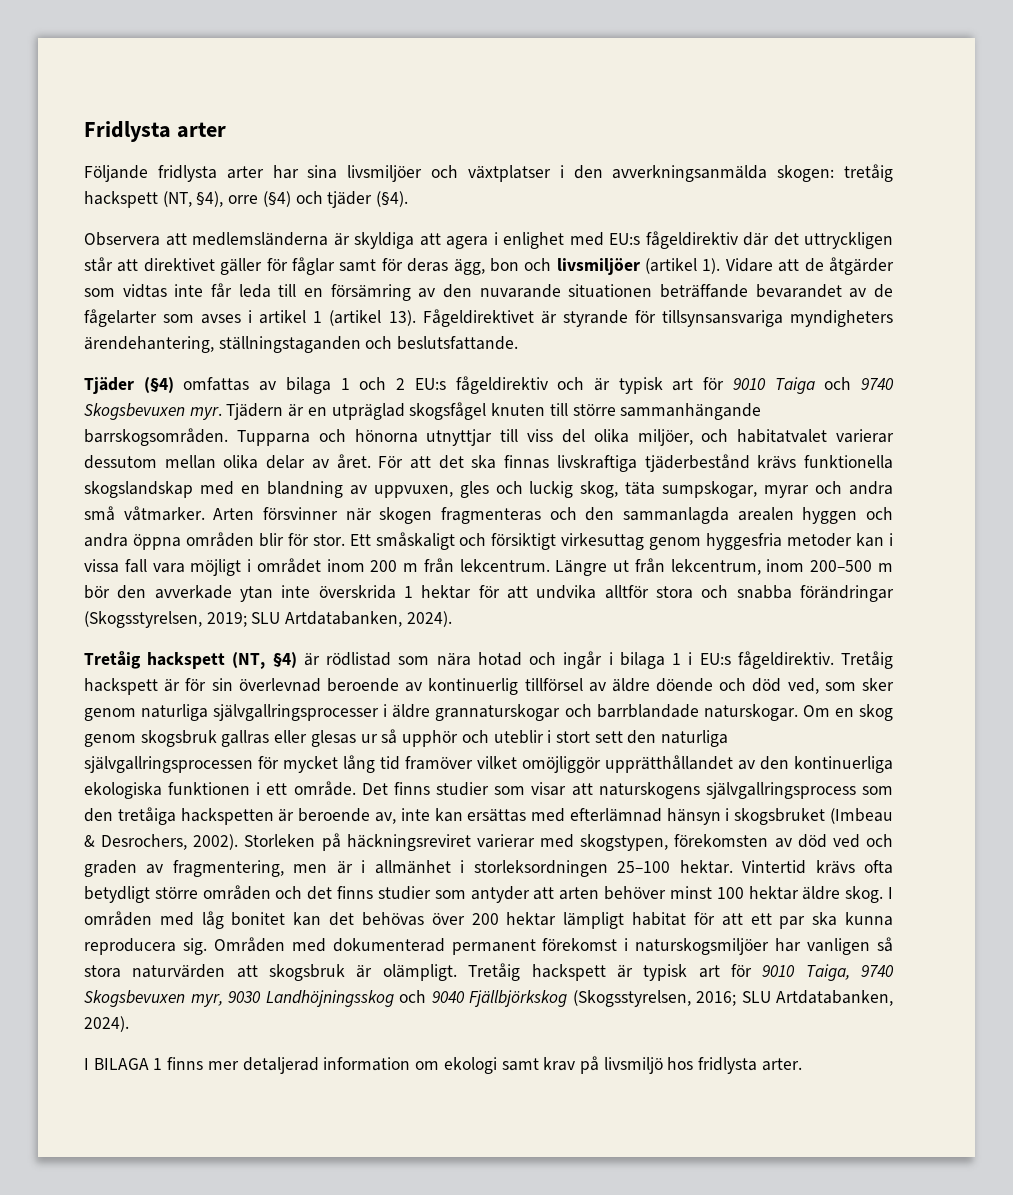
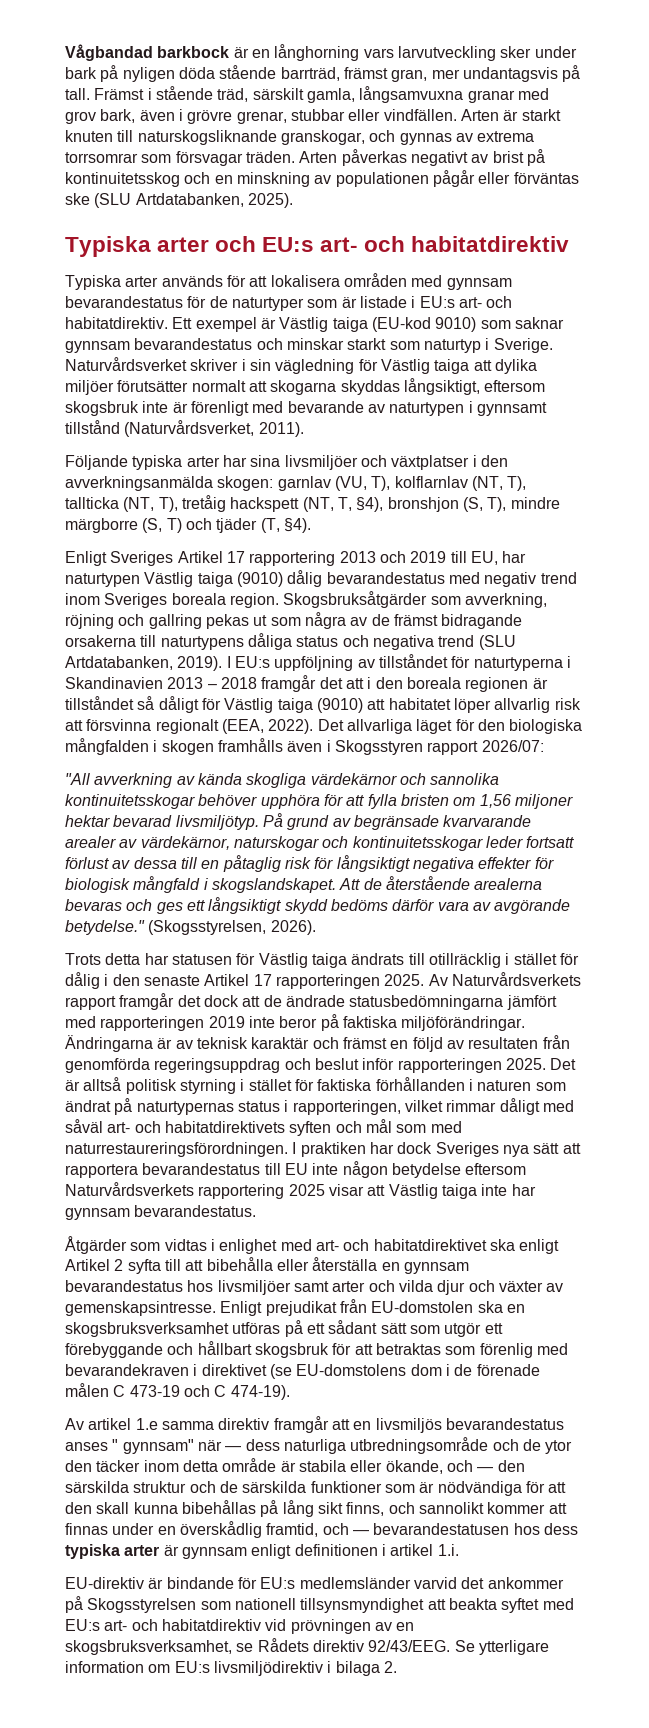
[84,121,226,142] Fridlysta arter -> [65,44,577,61] [65,65,581,82] [65,86,549,103] [65,109,561,124] [65,130,535,145] [65,149,545,166] [65,170,579,187] [65,193,293,208] [65,236,570,257] [65,273,512,290] [65,296,513,311] [65,317,564,332] [65,338,553,353] [65,357,537,374] [65,378,546,395] [65,401,547,416] [65,420,304,437] Vågbandad barkbock är en långhorning vars larvutveckling sker under bark på nyligen döda stående barrträd, främst gran, mer undantagsvis på tall. Främst i stående träd, särskilt gamla, långsamvuxna granar med grov bark, även i grövre grenar, stubbar eller vindfällen. Arten är starkt knuten till naturskogsliknande granskogar, och gynnas av extrema torrsomrar som försvagar träden. Arten påverkas negativt av brist på kontinuitetsskog och en minskning av populationen pågår eller förväntas ske (SLU Artdatabanken, 2025). // Typiska arter och EU:s art- och habitatdirektiv // Typiska arter används för att lokalisera områden med gynnsam bevarandestatus för de naturtyper som är listade i EU:s art- och habitatdirektiv. Ett exempel är Västlig taiga (EU-kod 9010) som saknar gynnsam bevarandestatus och minskar starkt som naturtyp i Sverige. Naturvårdsverket skriver i sin vägledning för Västlig taiga att dylika miljöer förutsätter normalt att skogarna skyddas långsiktigt, eftersom skogsbruk inte är förenligt med bevarande av naturtypen i gynnsamt tillstånd (Naturvårdsverket, 2011).
[157,165,217,182] fridlysta -> [132,455,183,470] typiska
[844,164,894,182] [84,191,409,208] [84,231,893,249] [84,257,895,275] [84,283,893,301] [84,309,894,327] [84,336,519,353] [84,376,894,394] [84,402,762,420] [84,428,894,446] [84,454,893,472] [84,481,894,498] [84,506,893,524] [84,532,893,550] [84,558,893,576] [84,585,895,602] [84,611,452,628] [84,651,894,669] [84,678,894,695] [84,704,893,721] [84,729,729,747] [84,755,893,773] [84,781,893,799] [84,807,894,825] [84,833,894,851] [84,860,893,877] [84,885,894,903] [84,911,894,929] [84,937,893,955] [84,963,895,981] [84,990,893,1007] [84,1016,129,1032] [84,1056,802,1074] tretåig hackspett (NT, §4), orre (§4) och tjäder (§4). // Observera att medlemsländerna är skyldiga att agera i enlighet med EU:s fågeldirektiv där det uttryckligen står att direktivet gäller för fåglar samt för deras ägg, bon och livsmiljöer (artikel 1). Vidare att de åtgärder som vidtas inte får leda till en försämring av den nuvarande situationen beträffande bevarandet av de fågelarter som avses i artikel 1 (artikel 13). Fågeldirektivet är styrande för tillsynsansvariga myndigheters ärendehantering, ställningstaganden och beslutsfattande. // Tjäder (§4) omfattas av bilaga 1 och 2 EU:s fågeldirektiv och är typisk art för 9010 Taiga och 9740 Skogsbevuxen myr. Tjädern är en utpräglad skogsfågel knuten till större sammanhängande barrskogsområden. Tupparna och hönorna utnyttjar till viss del olika miljöer, och habitatvalet varierar dessutom mellan olika delar av året. För att det ska finnas livskraftiga tjäderbestånd krävs funktionella skogslandskap med en blandning av uppvuxen, gles och luckig skog, täta sumpskogar, myrar och andra små våtmarker. Arten försvinner när skogen fragmenteras och den sammanlagda arealen hyggen och andra öppna områden blir för stor. Ett småskaligt och försiktigt virkesuttag genom hyggesfria metoder kan i vissa fall vara möjligt i området inom 200 m från lekcentrum. Längre ut från lekcentrum, inom 200–500 m bör den avverkade ytan inte överskrida 1 hektar för att undvika alltför stora och snabba förändringar (Skogsstyrelsen, 2019; SLU Artdatabanken, 2024). // Tretåig hackspett (NT, §4) är rödlistad som nära hotad och ingår i bilaga 1 i EU:s fågeldirektiv. Tretåig hackspett är för sin överlevnad beroende av kontinuerlig tillförsel av äldre döende och död ved, som sker genom naturliga självgallringsprocesser i äldre grannaturskogar och barrblandade naturskogar. Om en skog genom skogsbruk gallras eller glesas ur så upphör och uteblir i stort sett den naturliga självgallringsprocessen för mycket lång tid framöver vilket omöjliggör upprätthållandet av den kontinuerliga ekologiska funktionen i ett område. Det finns studier som visar att naturskogens självgallringsprocess som den tretåiga hackspetten är beroende av, inte kan ersättas med efterlämnad hänsyn i skogsbruket (Imbeau & Desrochers, 2002). Storleken på häckningsreviret varierar med skogstypen, förekomsten av död ved och graden av fragmentering, men är i allmänhet i storleksordningen 25–100 hektar. Vintertid krävs ofta betydligt större områden och det finns studier som antyder att arten behöver minst 100 hektar äldre skog. I områden med låg bonitet kan det behövas över 200 hektar lämpligt habitat för att ett par ska kunna reproducera sig. Områden med dokumenterad permanent förekomst i naturskogsmiljöer har vanligen så stora naturvärden att skogsbruk är olämpligt. Tretåig hackspett är typisk art för 9010 Taiga, 9740 Skogsbevuxen myr, 9030 Landhöjningsskog och 9040 Fjällbjörkskog (Skogsstyrelsen, 2016; SLU Artdatabanken, 2024). // I BILAGA 1 finns mer detaljerad information om ekologi samt krav på livsmiljö hos fridlysta arter. -> [277,476,527,491] [65,495,560,512] [65,518,311,533] [65,551,527,566] [65,570,577,587] [65,591,547,608] [65,612,523,629] [65,633,516,650] [65,654,571,671] [65,675,548,692] [65,696,581,713] [65,719,583,734] [65,738,544,755] [65,773,500,788] [65,794,573,809] [65,813,532,830] [65,836,575,851] [65,855,554,872] [65,876,543,893] [65,897,571,914] [65,920,316,935] [65,953,579,968] [65,972,581,989] [65,993,557,1010] [65,1014,526,1031] [65,1035,570,1052] [65,1058,577,1073] [65,1077,566,1094] [65,1098,574,1115] [65,1119,462,1136] [65,1142,581,1157] [65,1161,527,1178] [65,1182,536,1199] [65,1205,257,1220] [65,1236,560,1254] [65,1257,469,1274] [65,1280,564,1295] [65,1299,525,1316] [65,1320,503,1337] [65,1341,568,1358] [65,1364,540,1379] [65,1383,290,1400] [65,1416,564,1433] [65,1437,573,1454] [65,1458,525,1474] [65,1481,567,1496] [65,1500,567,1517] [65,1521,578,1538] [65,1544,459,1559] [65,1577,564,1589] [65,1596,574,1613] [65,1619,415,1634] [65,1638,549,1655] [65,1661,397,1676] garnlav (VU, T), kolflarnlav (NT, T), tallticka (NT, T), tretåig hackspett (NT, T, §4), bronshjon (S, T), mindre märgborre (S, T) och tjäder (T, §4). // Enligt Sveriges Artikel 17 rapportering 2013 och 2019 till EU, har naturtypen Västlig taiga (9010) dålig bevarandestatus med negativ trend inom Sveriges boreala region. Skogsbruksåtgärder som avverkning, röjning och gallring pekas ut som några av de främst bidragande orsakerna till naturtypens dåliga status och negativa trend (SLU Artdatabanken, 2019). I EU:s uppföljning av tillståndet för naturtyperna i Skandinavien 2013 – 2018 framgår det att i den boreala regionen är tillståndet så dåligt för Västlig taiga (9010) att habitatet löper allvarlig risk att försvinna regionalt (EEA, 2022). Det allvarliga läget för den biologiska mångfalden i skogen framhålls även i Skogsstyren rapport 2026/07: // "All avverkning av kända skogliga värdekärnor och sannolika kontinuitetsskogar behöver upphöra för att fylla bristen om 1,56 miljoner hektar bevarad livsmiljötyp. På grund av begränsade kvarvarande arealer av värdekärnor, naturskogar och kontinuitetsskogar leder fortsatt förlust av dessa till en påtaglig risk för långsiktigt negativa effekter för biologisk mångfald i skogslandskapet. Att de återstående arealerna bevaras och ges ett långsiktigt skydd bedöms därför vara av avgörande betydelse." (Skogsstyrelsen, 2026). // Trots detta har statusen för Västlig taiga ändrats till otillräcklig i stället för dålig i den senaste Artikel 17 rapporteringen 2025. Av Naturvårdsverkets rapport framgår det dock att de ändrade statusbedömningarna jämfört med rapporteringen 2019 inte beror på faktiska miljöförändringar. Ändringarna är av teknisk karaktär och främst en följd av resultaten från genomförda regeringsuppdrag och beslut inför rapporteringen 2025. Det är alltså politisk styrning i stället för faktiska förhållanden i naturen som ändrat på naturtypernas status i rapporteringen, vilket rimmar dåligt med såväl art- och habitatdirektivets syften och mål som med naturrestaureringsförordningen. I praktiken har dock Sveriges nya sätt att rapportera bevarandestatus till EU inte någon betydelse eftersom Naturvårdsverkets rapportering 2025 visar att Västlig taiga inte har gynnsam bevarandestatus. // Åtgärder som vidtas i enlighet med art- och habitatdirektivet ska enligt Artikel 2 syfta till att bibehålla eller återställa en gynnsam bevarandestatus hos livsmiljöer samt arter och vilda djur och växter av gemenskapsintresse. Enligt prejudikat från EU-domstolen ska en skogsbruksverksamhet utföras på ett sådant sätt som utgör ett förebyggande och hållbart skogsbruk för att betraktas som förenlig med bevarandekraven i direktivet (se EU-domstolens dom i de förenade målen C 473-19 och C 474-19). // Av artikel 1.e samma direktiv framgår att en livsmiljös bevarandestatus anses " gynnsam" när — dess naturliga utbredningsområde och de ytor den täcker inom detta område är stabila eller ökande, och — den särskilda struktur och de särskilda funktioner som är nödvändiga för att den skall kunna bibehållas på lång sikt finns, och sannolikt kommer att finnas under en överskådlig framtid, och — bevarandestatusen hos dess typiska arter är gynnsam enligt definitionen i artikel 1.i. // EU-direktiv är bindande för EU:s medlemsländer varvid det ankommer på Skogsstyrelsen som nationell tillsynsmyndighet att beakta syftet med EU:s art- och habitatdirektiv vid prövningen av en skogsbruksverksamhet, se Rådets direktiv 92/43/EEG. Se ytterligare information om EU:s livsmiljödirektiv i bilaga 2.

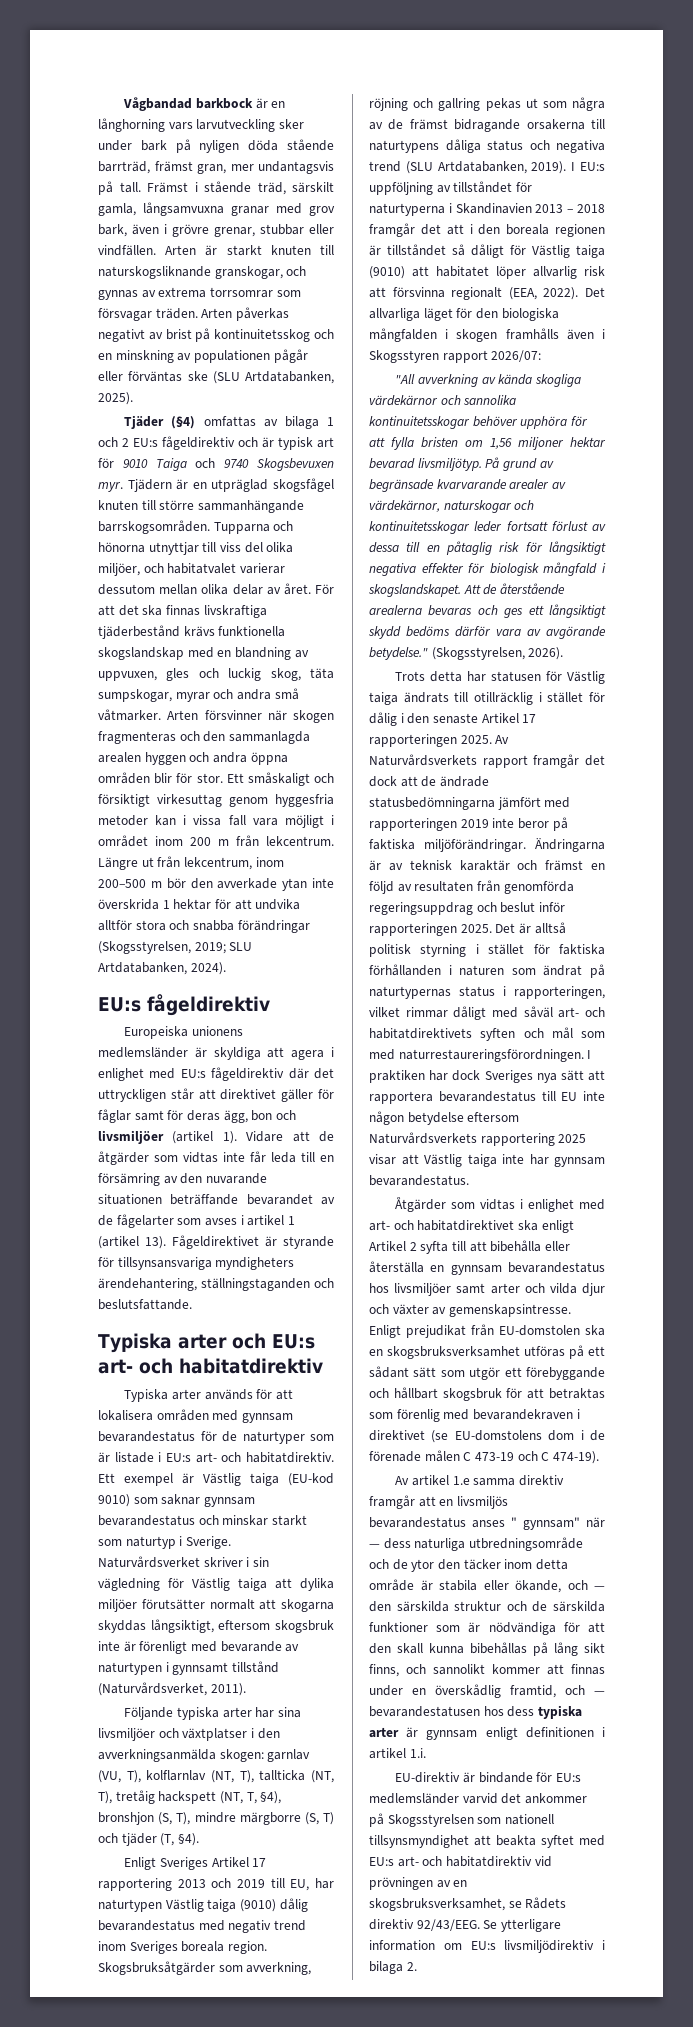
(293, 200) none -> [124,415,334,429] [98,436,334,450] [98,458,334,471] [98,478,334,492] [98,500,304,513] [98,520,294,534] [98,542,294,555] [98,563,285,576] [98,583,334,595] [98,605,267,618] [98,625,286,639] [98,647,309,660] [98,668,334,681] [98,688,299,702] [98,709,334,723] [98,731,310,744] [98,752,288,765] [98,772,334,786] [98,794,334,807] [98,815,334,828] [98,835,334,847] [98,856,284,870] [98,878,334,891] [98,899,301,910] [98,920,310,933] [98,941,253,954] [98,962,226,975] [98,994,270,1016] [124,1026,243,1039] [98,1047,334,1060] [98,1067,334,1081] [98,1088,334,1102] [98,1109,296,1123] [98,1130,334,1144] [98,1151,334,1165] [98,1173,267,1186] [98,1194,335,1205] [98,1214,295,1228] [98,1235,334,1249] [98,1257,295,1270] [98,1278,334,1291] [98,1299,192,1310] // Tjäder (§4) omfattas av bilaga 1 och 2 EU:s fågeldirektiv och är typisk art för 9010 Taiga och 9740 Skogsbevuxen myr. Tjädern är en utpräglad skogsfågel knuten till större sammanhängande barrskogsområden. Tupparna och hönorna utnyttjar till viss del olika miljöer, och habitatvalet varierar dessutom mellan olika delar av året. För att det ska finnas livskraftiga tjäderbestånd krävs funktionella skogslandskap med en blandning av uppvuxen, gles och luckig skog, täta sumpskogar, myrar och andra små våtmarker. Arten försvinner när skogen fragmenteras och den sammanlagda arealen hyggen och andra öppna områden blir för stor. Ett småskaligt och försiktigt virkesuttag genom hyggesfria metoder kan i vissa fall vara möjligt i området inom 200 m från lekcentrum. Längre ut från lekcentrum, inom 200–500 m bör den avverkade ytan inte överskrida 1 hektar för att undvika alltför stora och snabba förändringar (Skogsstyrelsen, 2019; SLU Artdatabanken, 2024). // EU:s fågeldirektiv // Europeiska unionens medlemsländer är skyldiga att agera i enlighet med EU:s fågeldirektiv där det uttryckligen står att direktivet gäller för fåglar samt för deras ägg, bon och livsmiljöer (artikel 1). Vidare att de åtgärder som vidtas inte får leda till en försämring av den nuvarande situationen beträffande bevarandet av de fågelarter som avses i artikel 1 (artikel 13). Fågeldirektivet är styrande för tillsynsansvariga myndigheters ärendehantering, ställningstaganden och beslutsfattande.

